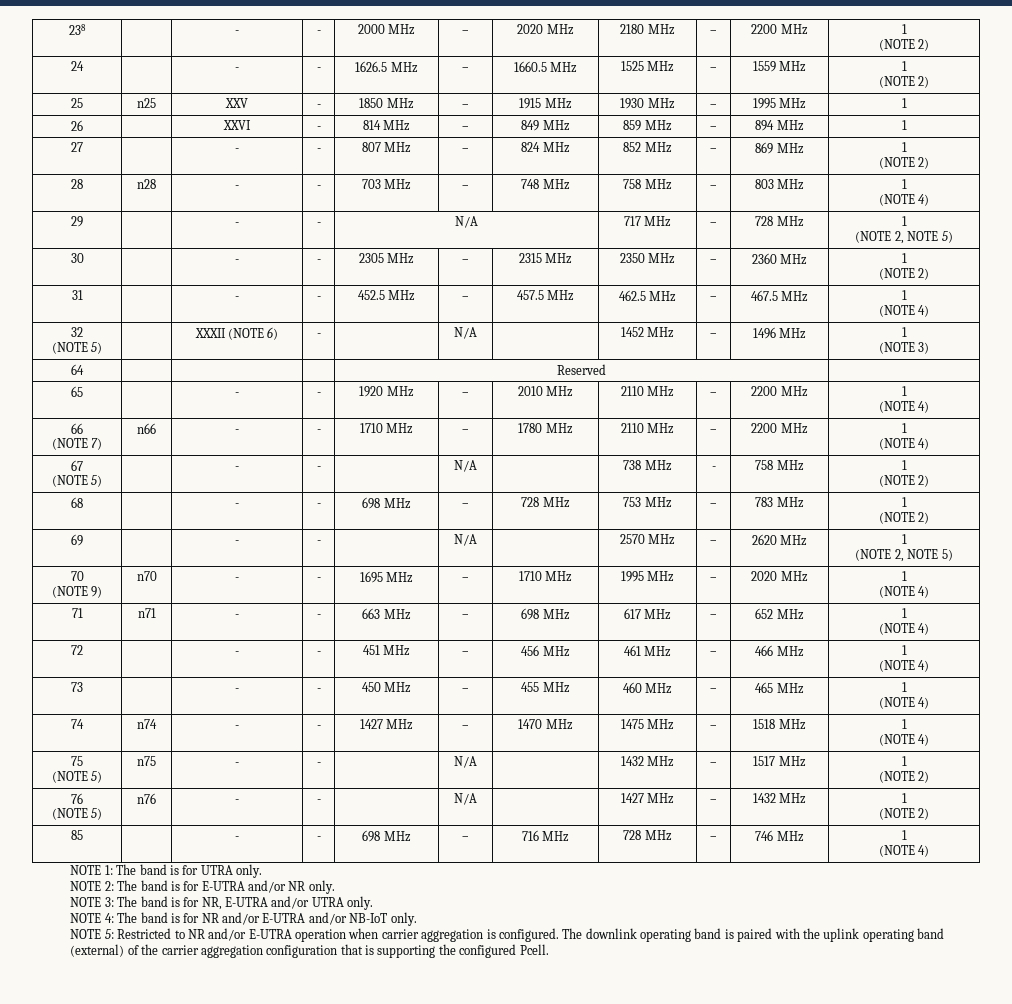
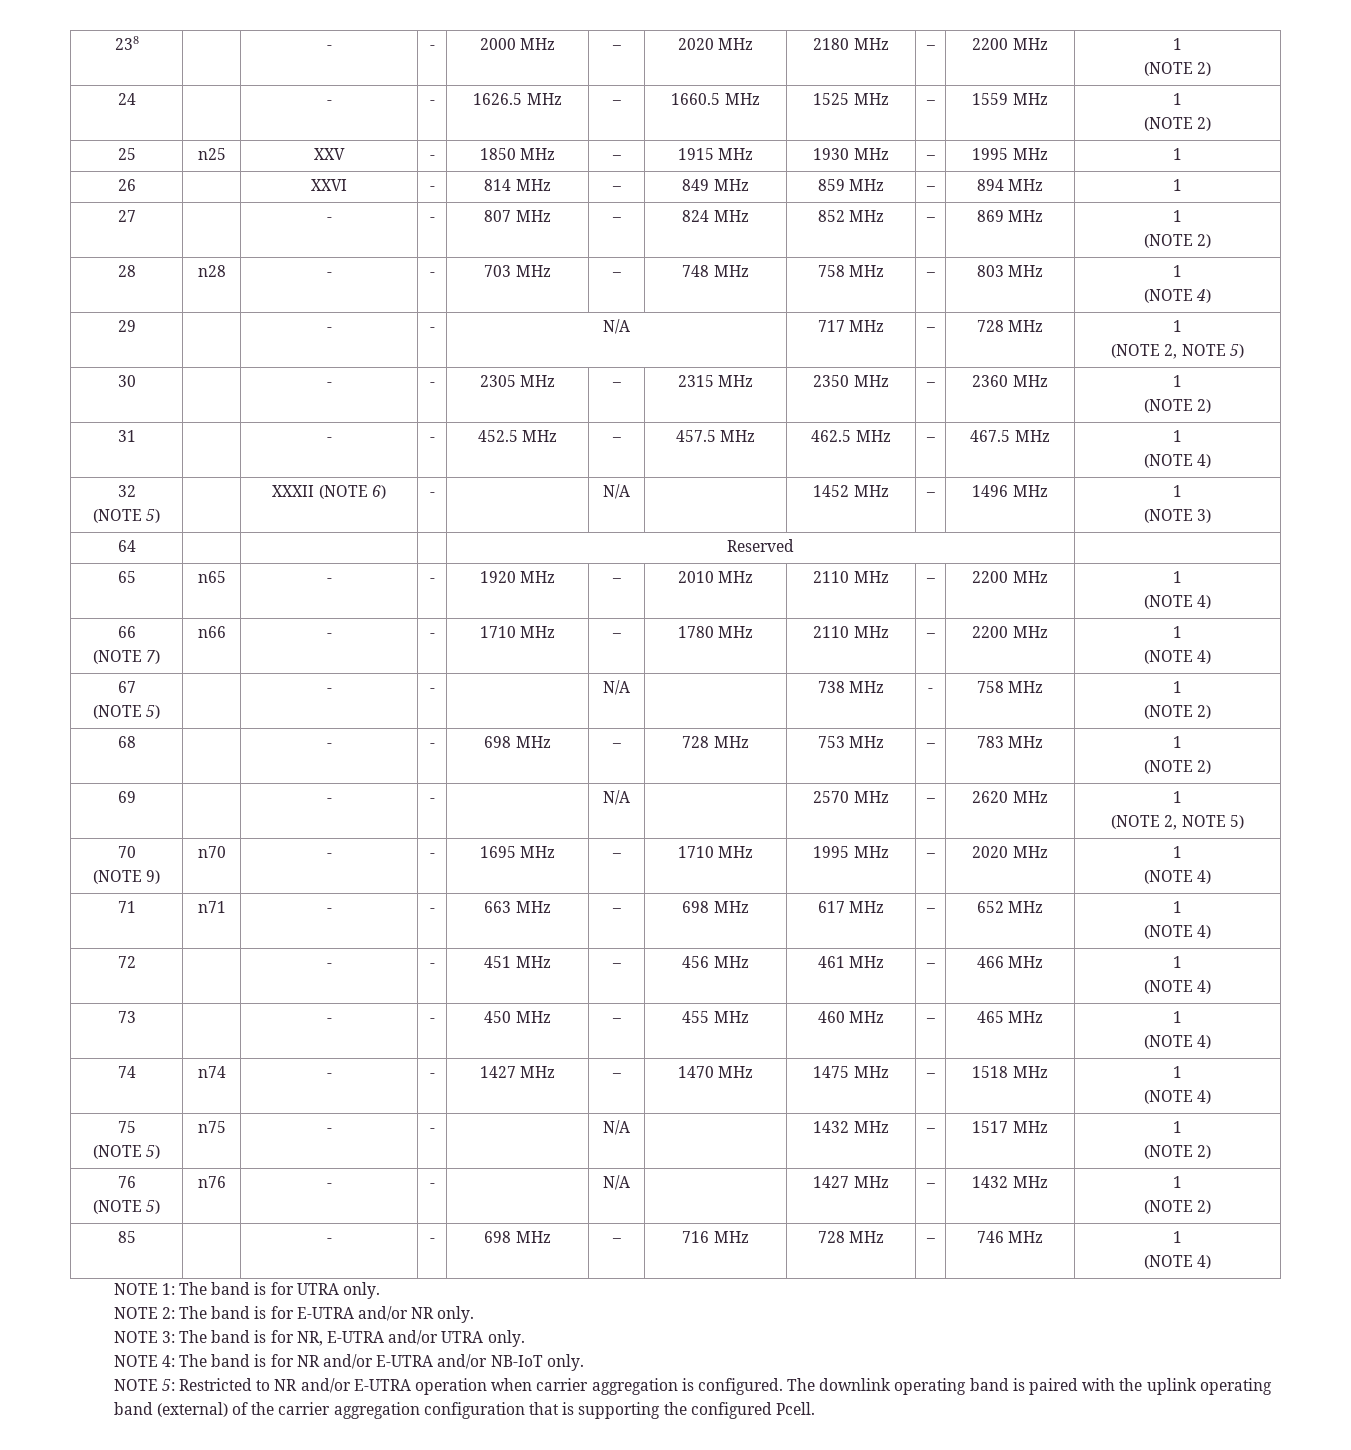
(83, 391) none -> [197,571,226,583] n65

